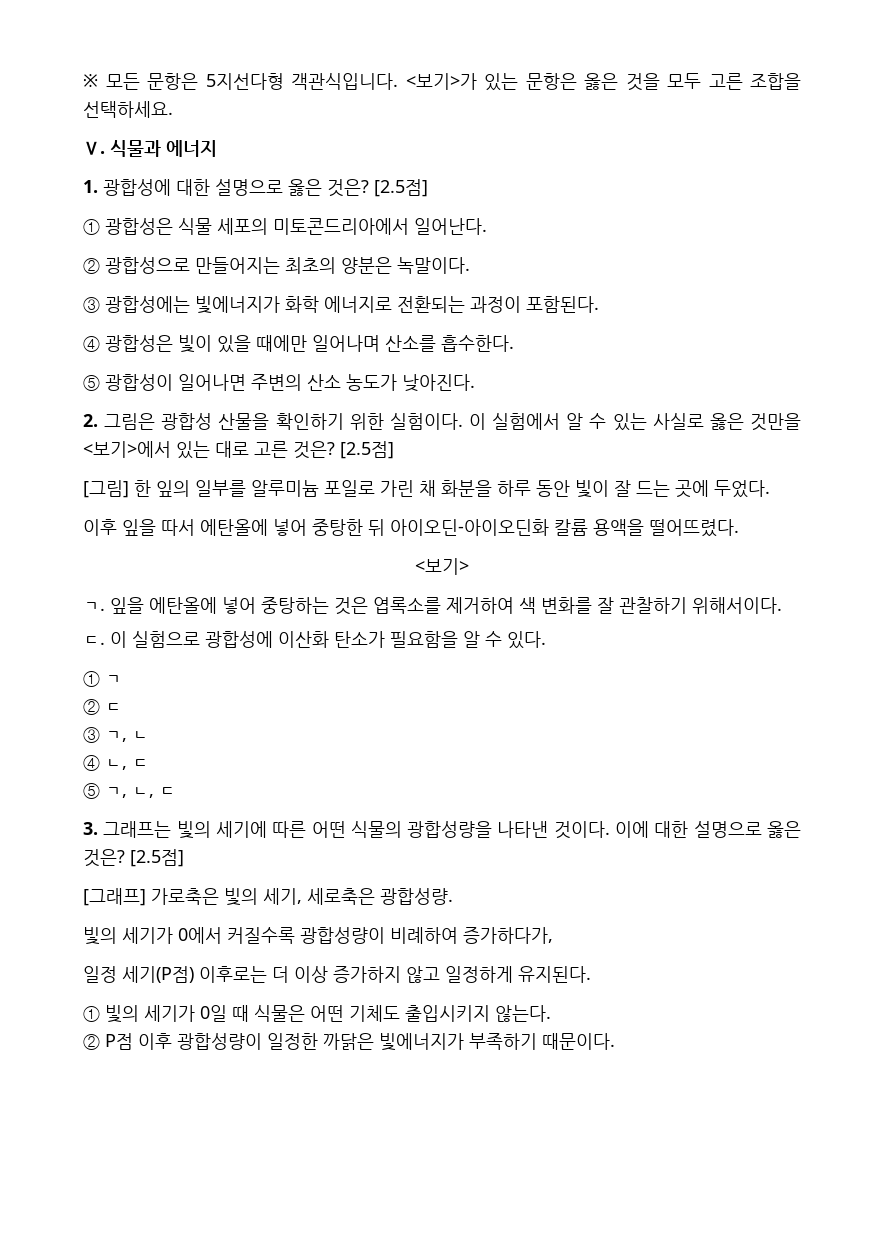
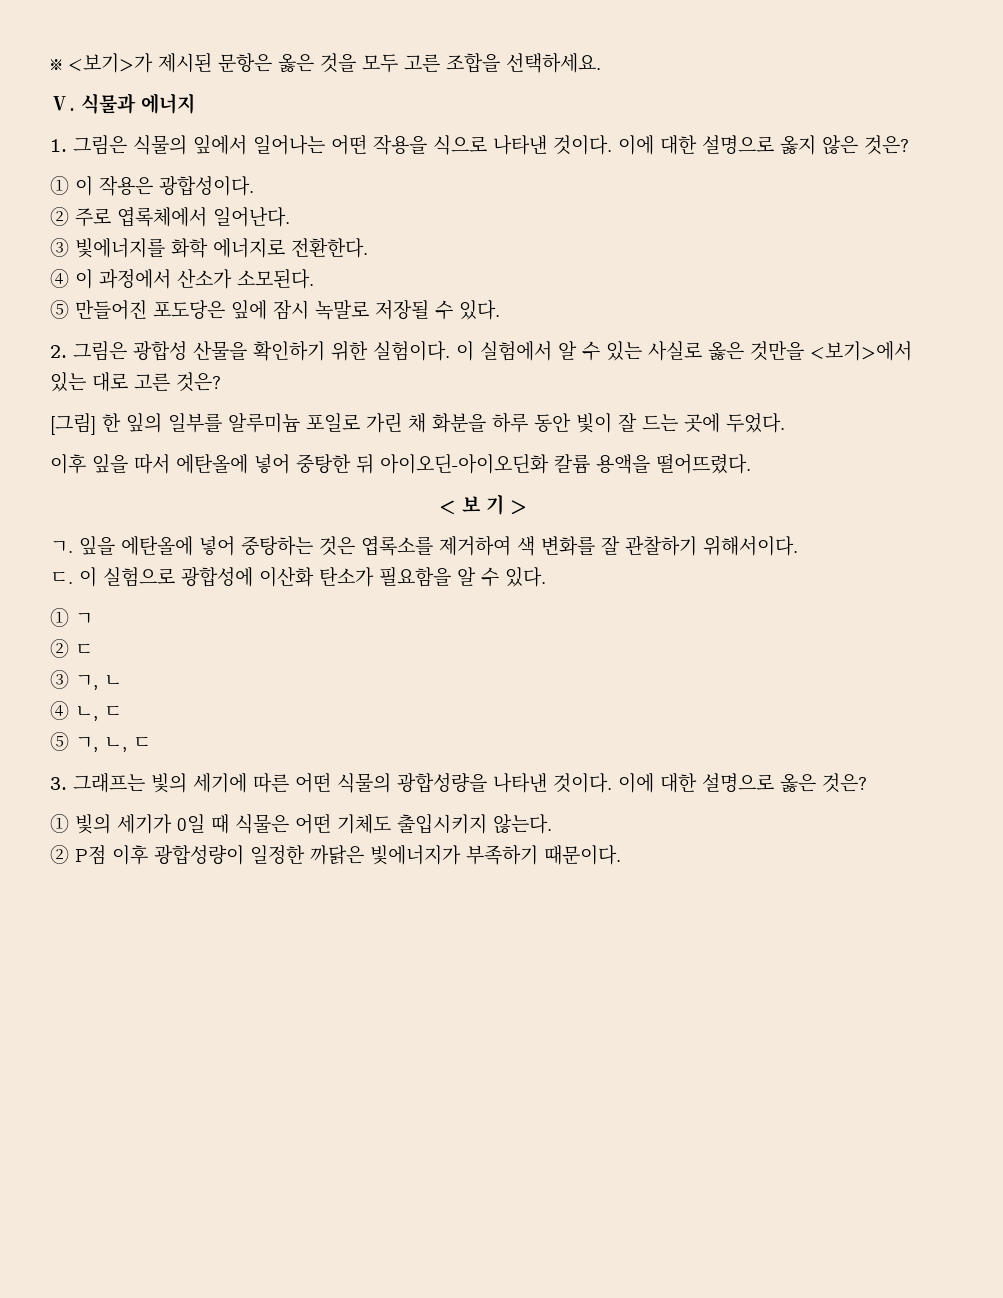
[105,73,518,91] 모든 문항은 5지선다형 객관식입니다. <보기>가 있는 -> [68,53,212,73] <보기>가 제시된
[103,179,428,197] [83,218,487,235] [83,257,470,274] [83,296,599,314] [83,335,514,353] [83,374,475,392] 광합성에 대한 설명으로 옳은 것은? [2.5점] // ① 광합성은 식물 세포의 미토콘드리아에서 일어난다. // ② 광합성으로 만들어지는 최초의 양분은 녹말이다. // ③ 광합성에는 빛에너지가 화학 에너지로 전환되는 과정이 포함된다. // ④ 광합성은 빛이 있을 때에만 일어나며 산소를 흡수한다. // ⑤ 광합성이 일어나면 주변의 산소 농도가 낮아진다. -> [73,135,909,155] [50,176,254,196] [50,207,290,227] [50,238,368,258] [50,269,314,289] [50,300,500,320] 그림은 식물의 잎에서 일어나는 어떤 작용을 식으로 나타낸 것이다. 이에 대한 설명으로 옳지 않은 것은? // ① 이 작용은 광합성이다. // ② 주로 엽록체에서 일어난다. // ③ 빛에너지를 화학 에너지로 전환한다. // ④ 이 과정에서 산소가 소모된다. // ⑤ 만들어진 포도당은 잎에 잠시 녹말로 저장될 수 있다.
[340,441,394,459] [2.5점] -> (221, 382) none
[415,558,469,575] <보기> -> [439,494,527,515] < 보 기 >
[130,849,184,867] [83,888,453,906] [83,927,553,945] [83,966,591,983] [2.5점] // [그래프] 가로축은 빛의 세기, 세로축은 광합성량. // 빛의 세기가 0에서 커질수록 광합성량이 비례하여 증가하다가, // 일정 세기(P점) 이후로는 더 이상 증가하지 않고 일정하게 유지된다. -> (867, 783) none

